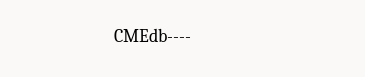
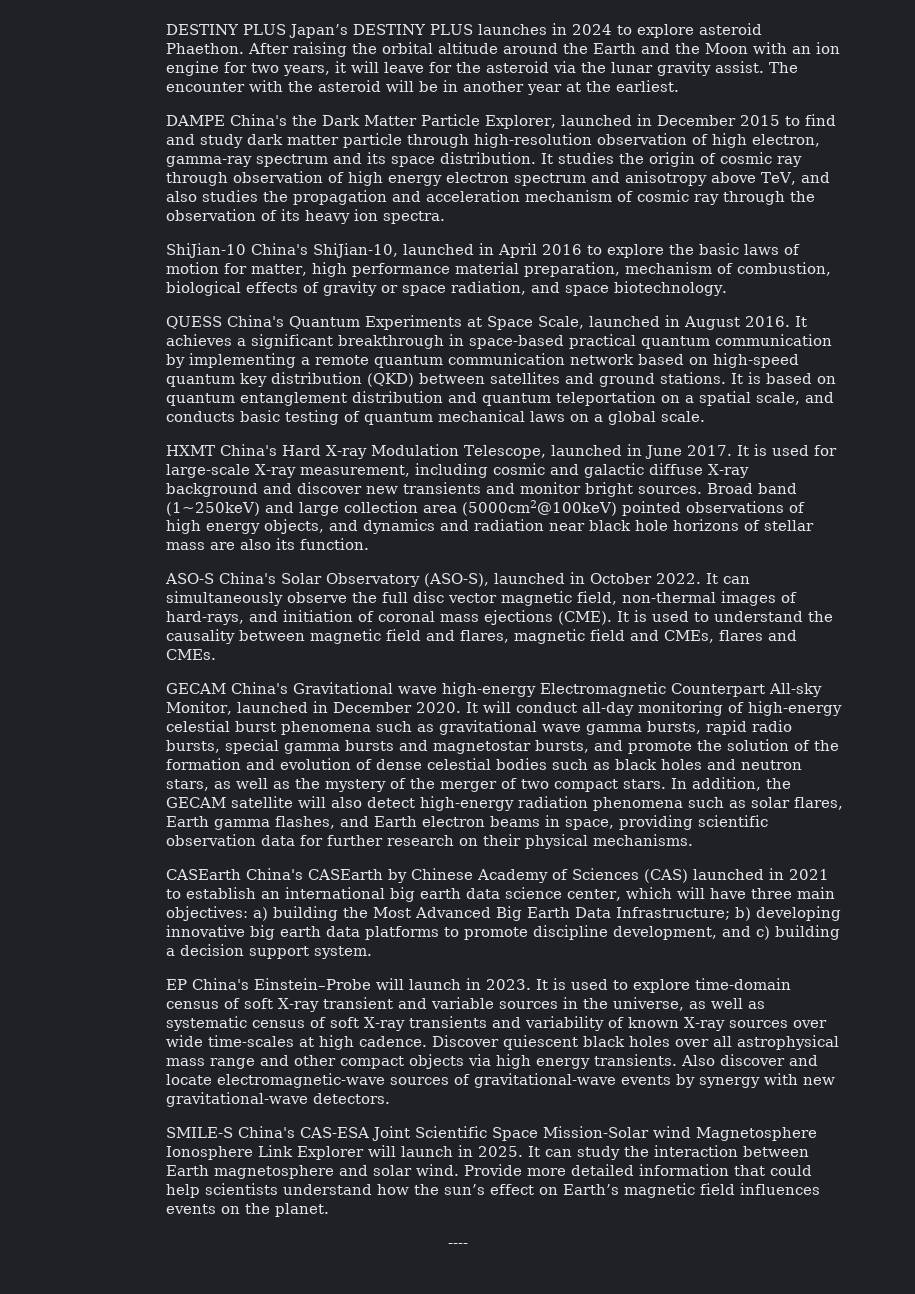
[114,28,192,42] CMEdb---- -> [166,23,763,38] [166,42,841,57] [166,61,799,76] [166,80,680,95] [166,114,837,129] [166,133,821,148] [166,152,803,167] [166,171,831,186] [166,190,816,205] [166,209,446,224] [166,243,801,258] [166,262,832,277] [166,281,728,296] [166,315,808,330] [166,334,833,349] [166,353,800,368] [166,372,837,387] [166,391,835,406] [166,410,706,425] [166,444,838,459] [166,463,750,478] [166,482,798,497] [166,500,806,516] [166,519,815,534] [166,538,370,550] [165,572,751,587] [166,591,798,606] [166,610,834,625] [166,629,798,644] [166,649,217,660] [166,682,823,697] [166,701,843,716] [166,720,793,735] [166,739,840,754] [166,758,803,770] [166,777,792,792] [166,796,844,811] [166,815,769,830] [166,834,694,849] [166,868,830,883] [166,887,836,902] [166,906,842,921] [166,925,841,940] [166,944,373,959] [166,978,792,993] [166,997,766,1012] [166,1016,828,1031] [166,1035,840,1050] [166,1054,819,1069] [166,1073,836,1088] [166,1092,391,1107] [166,1126,818,1141] [166,1145,810,1160] [166,1164,813,1179] [166,1183,821,1198] [166,1203,330,1217] [447,1243,468,1248] DESTINY PLUS Japan’s DESTINY PLUS launches in 2024 to explore asteroid Phaethon. After raising the orbital altitude around the Earth and the Moon with an ion engine for two years, it will leave for the asteroid via the lunar gravity assist. The encounter with the asteroid will be in another year at the earliest. // DAMPE China's the Dark Matter Particle Explorer, launched in December 2015 to find and study dark matter particle through high-resolution observation of high electron, gamma-ray spectrum and its space distribution. It studies the origin of cosmic ray through observation of high energy electron spectrum and anisotropy above TeV, and also studies the propagation and acceleration mechanism of cosmic ray through the observation of its heavy ion spectra. // ShiJian-10 China's ShiJian-10, launched in April 2016 to explore the basic laws of motion for matter, high performance material preparation, mechanism of combustion, biological effects of gravity or space radiation, and space biotechnology. // QUESS China's Quantum Experiments at Space Scale, launched in August 2016. It achieves a significant breakthrough in space-based practical quantum communication by implementing a remote quantum communication network based on high-speed quantum key distribution (QKD) between satellites and ground stations. It is based on quantum entanglement distribution and quantum teleportation on a spatial scale, and conducts basic testing of quantum mechanical laws on a global scale. // HXMT China's Hard X-ray Modulation Telescope, launched in June 2017. It is used for large-scale X-ray measurement, including cosmic and galactic diffuse X-ray background and discover new transients and monitor bright sources. Broad band (1~250keV) and large collection area (5000cm2@100keV) pointed observations of high energy objects, and dynamics and radiation near black hole horizons of stellar mass are also its function. // ASO-S China's Solar Observatory (ASO-S), launched in October 2022. It can simultaneously observe the full disc vector magnetic field, non-thermal images of hard-rays, and initiation of coronal mass ejections (CME). It is used to understand the causality between magnetic field and flares, magnetic field and CMEs, flares and CMEs. // GECAM China's Gravitational wave high-energy Electromagnetic Counterpart All-sky Monitor, launched in December 2020. It will conduct all-day monitoring of high-energy celestial burst phenomena such as gravitational wave gamma bursts, rapid radio bursts, special gamma bursts and magnetostar bursts, and promote the solution of the formation and evolution of dense celestial bodies such as black holes and neutron stars, as well as the mystery of the merger of two compact stars. In addition, the GECAM satellite will also detect high-energy radiation phenomena such as solar flares, Earth gamma flashes, and Earth electron beams in space, providing scientific observation data for further research on their physical mechanisms. // CASEarth China's CASEarth by Chinese Academy of Sciences (CAS) launched in 2021 to establish an international big earth data science center, which will have three main objectives: a) building the Most Advanced Big Earth Data Infrastructure; b) developing innovative big earth data platforms to promote discipline development, and c) building a decision support system. // EP China's Einstein–Probe will launch in 2023. It is used to explore time-domain census of soft X-ray transient and variable sources in the universe, as well as systematic census of soft X-ray transients and variability of known X-ray sources over wide time-scales at high cadence. Discover quiescent black holes over all astrophysical mass range and other compact objects via high energy transients. Also discover and locate electromagnetic-wave sources of gravitational-wave events by synergy with new gravitational-wave detectors. // SMILE-S China's CAS-ESA Joint Scientific Space Mission-Solar wind Magnetosphere Ionosphere Link Explorer will launch in 2025. It can study the interaction between Earth magnetosphere and solar wind. Provide more detailed information that could help scientists understand how the sun’s effect on Earth’s magnetic field influences events on the planet. // ----

